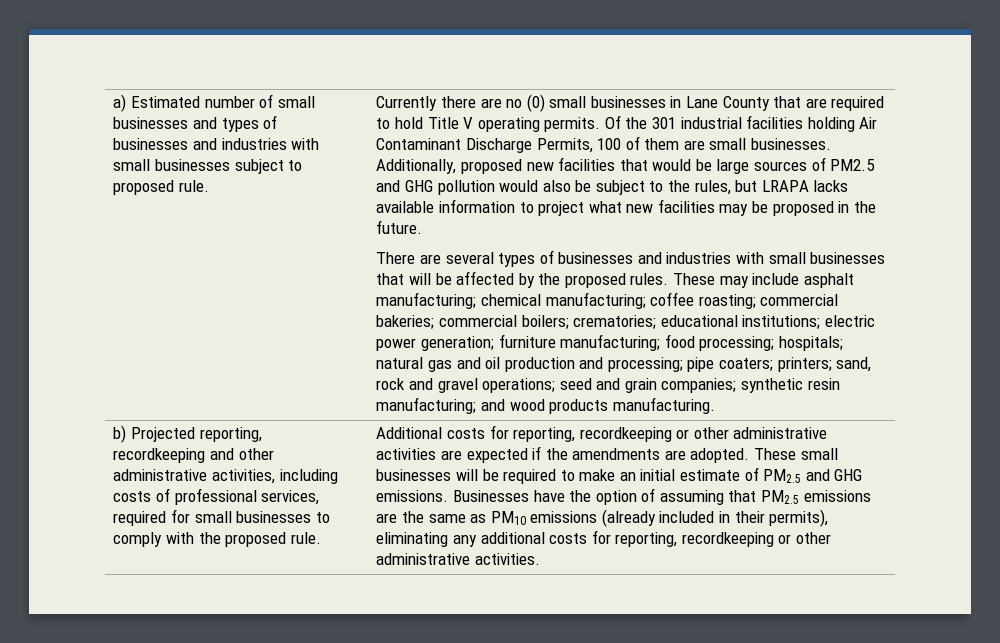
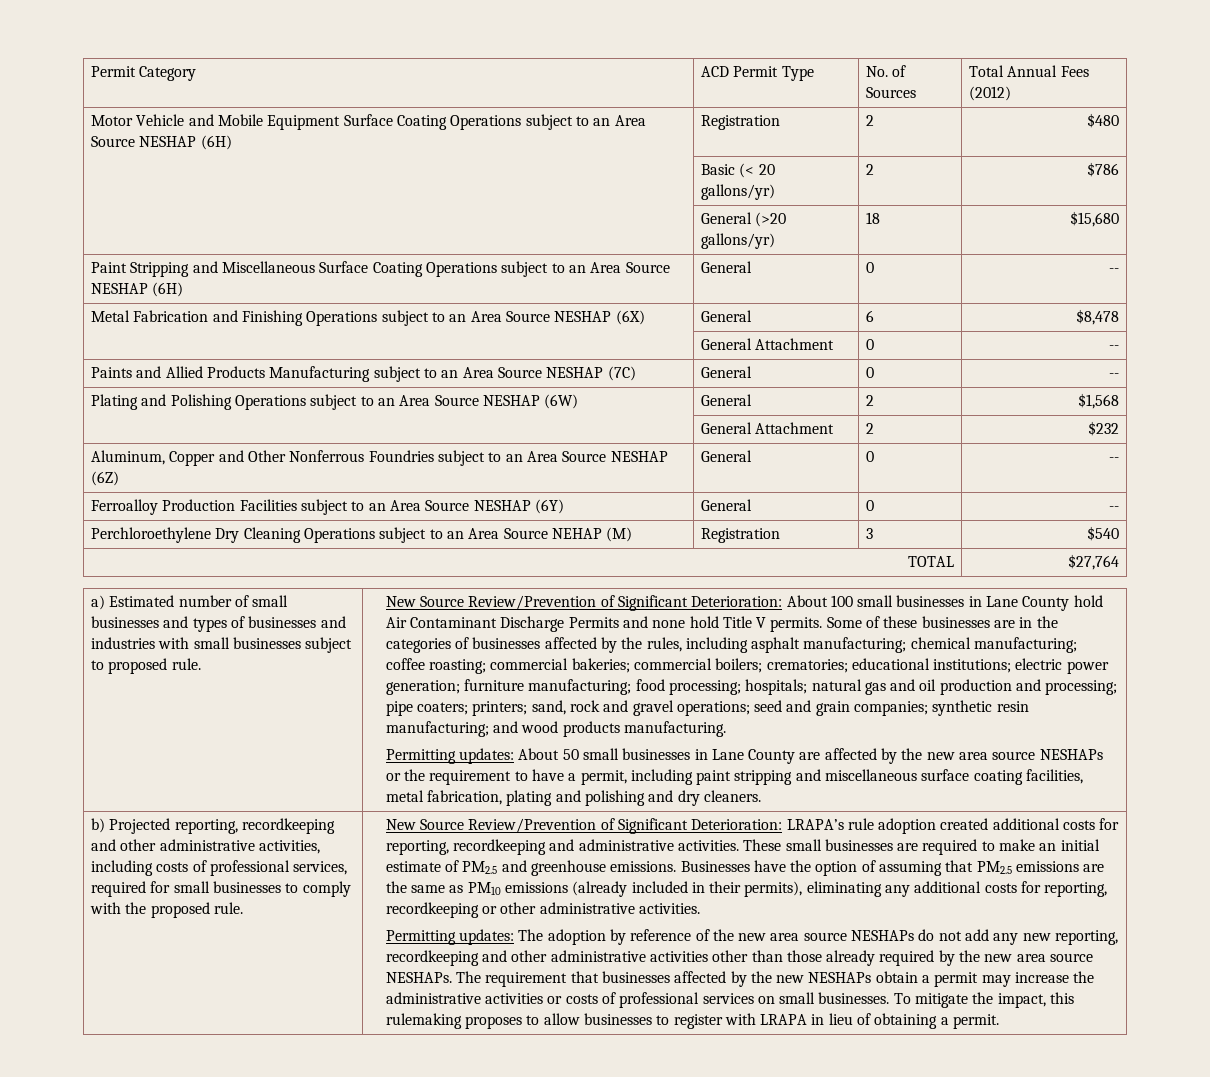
(113, 103) none -> [90,66,197,81] [700,66,814,81] [865,65,907,77] [865,87,916,98] [968,65,1089,77] [968,86,1011,101] [90,114,646,130] [90,135,232,150] [700,115,780,130] [865,115,874,126] [1087,113,1120,128] [700,163,775,178] [700,184,775,200] [865,164,874,175] [1087,162,1120,177] [700,212,787,227] [700,233,775,249] [865,212,880,224] [1070,211,1120,227] [90,261,670,277] [90,282,184,297] [700,261,752,273] [865,262,874,273] [1109,268,1120,273] [90,310,645,326] [700,310,752,322] [865,310,874,322] [1076,309,1120,325] [700,338,835,350] [865,339,874,350] [1109,345,1120,350] [90,366,636,382] [700,366,752,378] [865,367,874,378] [1109,373,1120,378] [90,394,579,410] [700,394,752,406] [865,395,874,406] [1078,393,1120,409] [700,422,835,434] [865,423,874,434] [1088,421,1120,436] [90,450,668,466] [90,471,119,486] [700,450,752,462] [865,451,874,462] [1109,457,1120,462] [90,499,564,515] [700,499,752,511] [865,500,874,511] [1109,506,1120,511] [90,527,633,543] [700,528,780,543] [865,528,873,539] [1087,526,1120,541] [908,556,955,567] [1068,554,1120,570] Permit Category | ACD Permit Type | No. of Sources | Total Annual Fees (2012) // Motor Vehicle and Mobile Equipment Surface Coating Operations subject to an Area Source NESHAP (6H) | Registration | 2 | $480 // | Basic (< 20 gallons/yr) | 2 | $786 // | General (>20 gallons/yr) | 18 | $15,680 // Paint Stripping and Miscellaneous Surface Coating Operations subject to an Area Source NESHAP (6H) | General | 0 | -- // Metal Fabrication and Finishing Operations subject to an Area Source NESHAP (6X) | General | 6 | $8,478 // | General Attachment | 0 | -- // Paints and Allied Products Manufacturing subject to an Area Source NESHAP (7C) | General | 0 | -- // Plating and Polishing Operations subject to an Area Source NESHAP (6W) | General | 2 | $1,568 // | General Attachment | 2 | $232 // Aluminum, Copper and Other Nonferrous Foundries subject to an Area Source NESHAP (6Z) | General | 0 | -- // Ferroalloy Production Facilities subject to an Area Source NESHAP (6Y) | General | 0 | -- // Perchloroethylene Dry Cleaning Operations subject to an Area Source NEHAP (M) | Registration | 3 | $540 // TOTAL | $27,764 //
[376,94,885,112] [376,115,878,132] [376,136,832,153] [376,157,876,174] [376,180,849,195] [376,199,876,216] [376,220,423,234] [376,250,886,267] [376,271,800,288] Currently there are no (0) small businesses in Lane County that are required to hold Title V operating permits. Of the 301 industrial facilities holding Air Contaminant Discharge Permits, 100 of them are small businesses. Additionally, proposed new facilities that would be large sources of PM2.5 and GHG pollution would also be subject to the rules, but LRAPA lacks available information to project what new facilities may be proposed in the future. // There are several types of businesses and industries with small businesses that will be affected by the proposed rules. These may include -> [385,595,1103,611] [385,616,1058,632] [385,637,748,653] New Source Review/Prevention of Significant Deterioration: About 100 small businesses in Lane County hold Air Contaminant Discharge Permits and none hold Title V permits. Some of these businesses are in the categories of businesses affected by the rules, including
(715, 405) none -> [385,748,1103,764] [385,769,1084,785] [385,790,761,806] // Permitting updates: About 50 small businesses in Lane County are affected by the new area source NESHAPs or the requirement to have a permit, including paint stripping and miscellaneous surface coating facilities, metal fabrication, plating and polishing and dry cleaners.
[376,425,828,442] [376,446,750,463] Additional costs for reporting, recordkeeping or other administrative activities are expected if the amendments are adopted. -> [385,818,1120,834] [385,839,739,855] New Source Review/Prevention of Significant Deterioration: LRAPA’s rule adoption created additional costs for reporting, recordkeeping and administrative activities.
[455,469,499,481] will be -> [897,843,919,851] are
[834,469,863,481] GHG -> [530,860,606,876] greenhouse
(540, 559) none -> [385,929,1119,945] [385,950,1094,966] [385,971,1095,987] [385,992,1075,1008] [385,1013,1000,1029] // Permitting updates: The adoption by reference of the new area source NESHAPs do not add any new reporting, recordkeeping and other administrative activities other than those already required by the new area source NESHAPs. The requirement that businesses affected by the new NESHAPs obtain a permit may increase the administrative activities or costs of professional services on small businesses. To mitigate the impact, this rulemaking proposes to allow businesses to register with LRAPA in lieu of obtaining a permit.

